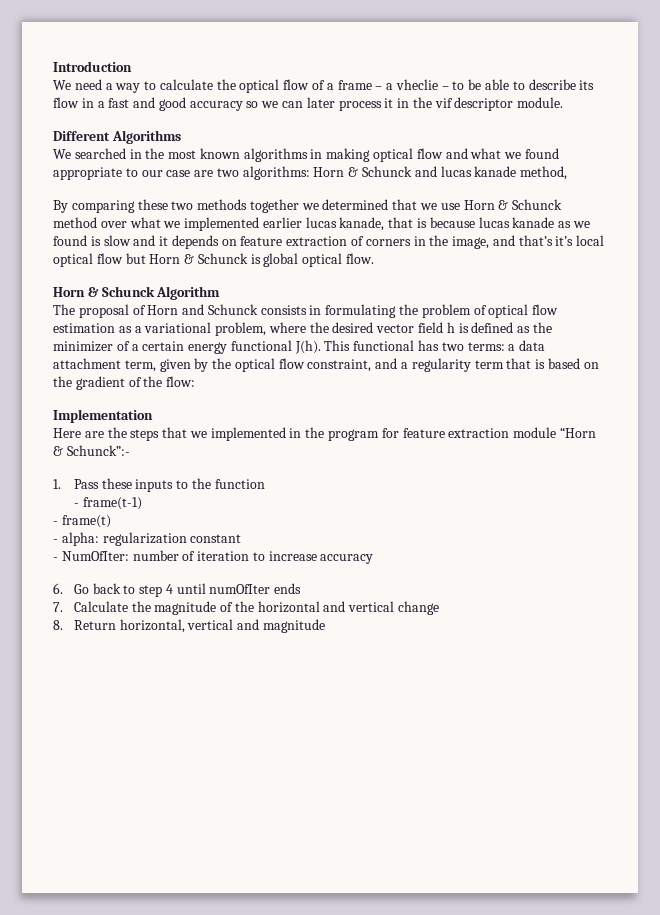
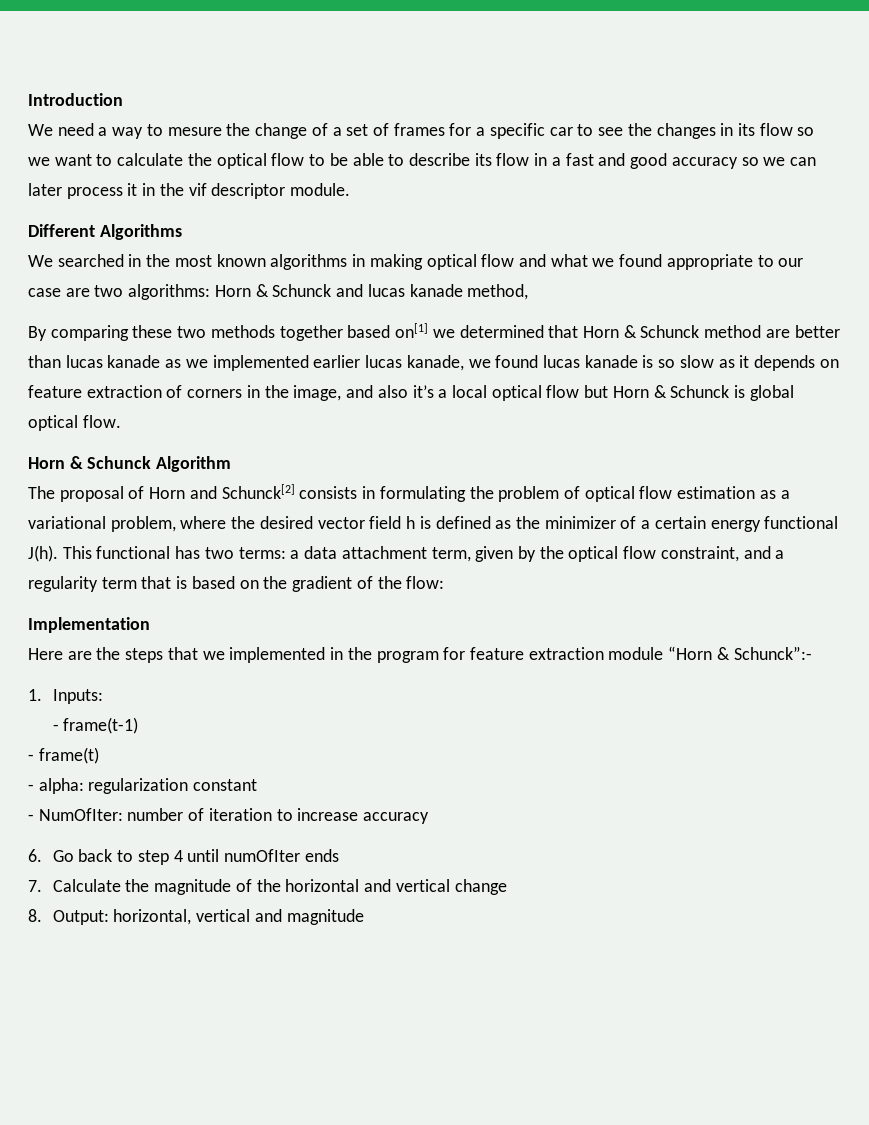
[159,79,449,93] calculate the optical flow of a frame – a vheclie – -> [167,123,815,139] [28,153,305,169] mesure the change of a set of frames for a specific car to see the changes in its flow so we want to calculate the optical flow
(299, 206) none -> [347,323,429,338] based on[1]
[420,203,460,210] we use -> (579, 331) none
[100,217,161,228] over what -> [765,325,840,338] [28,355,182,368] are better than lucas kanade as
[388,217,590,228] [53,235,156,246] that is because lucas kanade as we found is slow and -> [468,355,735,368] we found lucas kanade is so slow as
[518,235,574,246] that’s it’s -> [377,385,448,398] also it’s a
[207,304,258,315] Schunck -> [221,484,295,499] Schunck[2]
[73,478,265,492] Pass these inputs to the function -> [52,689,103,704] Inputs:
[73,620,116,630] Return -> [52,910,109,925] Output:

